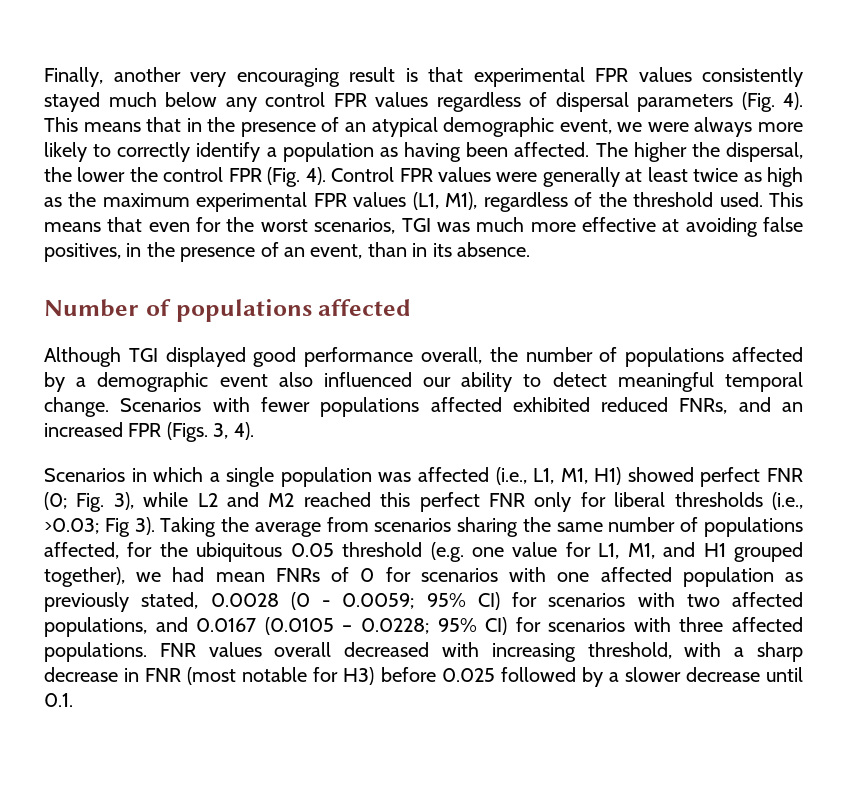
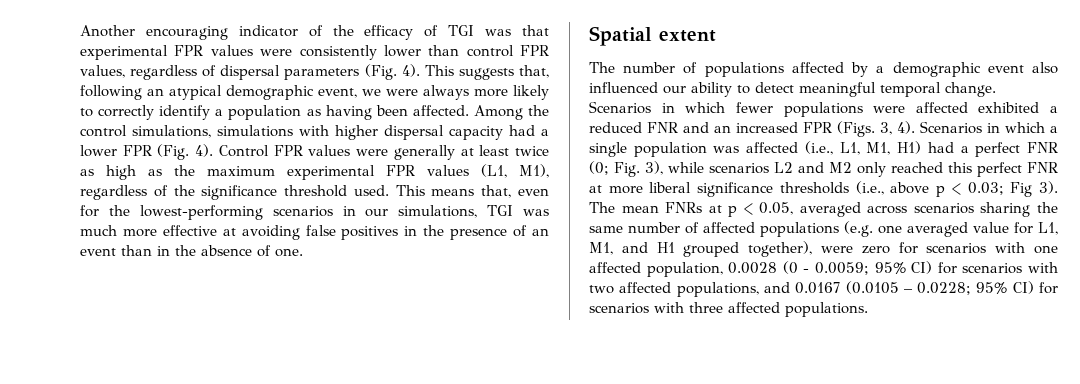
[44,67,803,87] [44,92,428,112] Finally, another very encouraging result is that experimental FPR values consistently stayed much below any control FPR values -> [80,25,550,40] [80,45,549,60] [80,65,125,78] Another encouraging indicator of the efficacy of TGI was that experimental FPR values were consistently lower than control FPR values,
[83,117,340,137] means that in the presence of -> [458,65,549,80] [80,85,142,100] suggests that, following
[595,142,804,162] [44,167,224,182] The higher the dispersal, the lower the control -> [473,105,549,120] [80,125,549,140] [80,145,117,157] Among the control simulations, simulations with higher dispersal capacity had a lower
(627, 199) none -> [201,185,278,200] significance
[107,217,143,232] that -> [481,185,512,198] that,
[260,218,396,234] worst scenarios, -> [139,205,478,220] lowest-performing scenarios in our simulations,
[44,242,363,262] positives, in the presence of an event, -> [341,225,550,240] [80,248,116,256] positives in the presence of an event
[432,242,530,257] [44,299,412,322] [44,347,518,367] its absence. // Number of populations affected // Although TGI displayed good performance overall, the -> [175,245,303,257] [589,26,716,46] [589,62,615,73] the absence of one. // Spatial extent // The
[212,397,250,412] with -> [661,102,726,113] in which
(420, 407) none -> [873,106,906,113] were
[601,397,728,414] reduced FNRs, -> [1050,106,1058,113] [589,122,678,133] a reduced FNR
(254, 431) // -> (915, 127) none
[627,467,694,482] showed -> [927,142,969,153] had a
(189, 499) none -> [709,163,769,174] scenarios
(295, 500) none -> [857,162,886,177] only
[534,492,803,512] [44,517,369,537] only for liberal thresholds (i.e., >0.03; Fig 3). Taking the average from -> [589,181,1058,197] [589,202,908,217] at more liberal significance thresholds (i.e., above p < 0.03; Fig 3). The mean FNRs at p < 0.05, averaged across
[704,517,804,537] [44,542,423,562] populations affected, for the ubiquitous 0.05 threshold -> [703,222,839,237] affected populations
(504, 552) none -> [907,222,968,237] averaged
[136,567,375,582] we had mean FNRs of 0 -> [821,246,890,254] were zero
[682,567,803,587] [44,592,199,612] population as previously stated, -> [646,262,723,277] population,
[159,642,803,662] [44,667,803,687] [44,693,73,707] FNR values overall decreased with increasing threshold, with a sharp decrease in FNR (most notable for H3) before 0.025 followed by a slower decrease until 0.1. -> (868, 309) none

